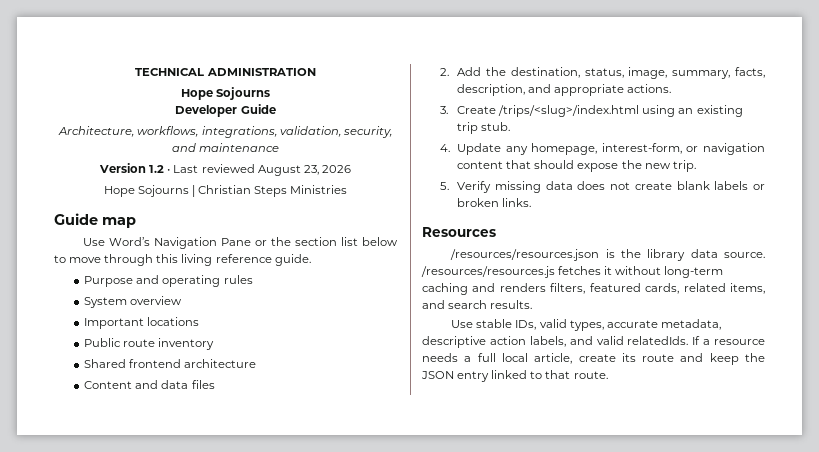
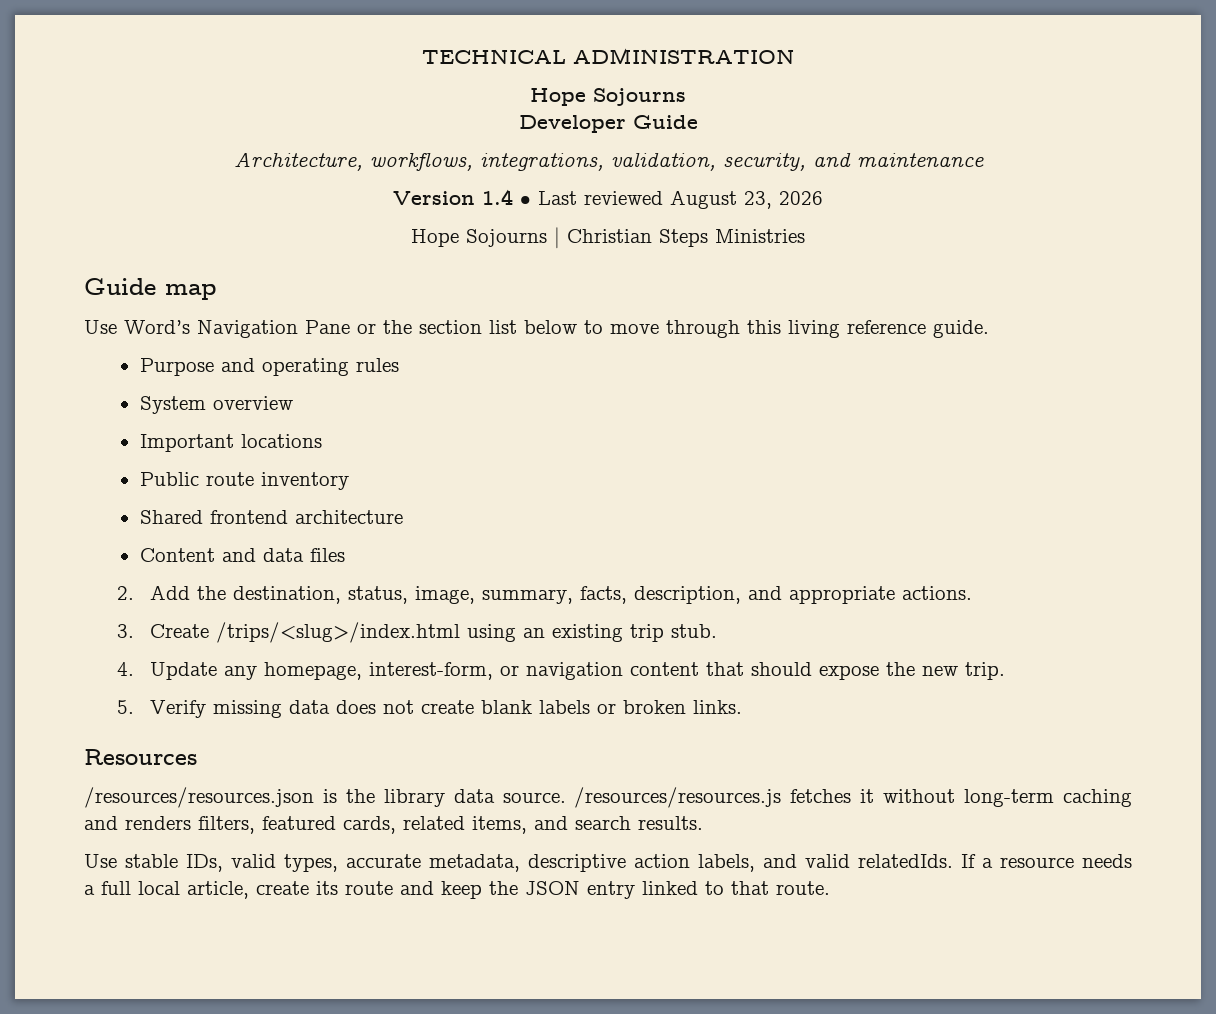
[149,165,165,173] 1.2 -> [482,189,513,205] 1.4

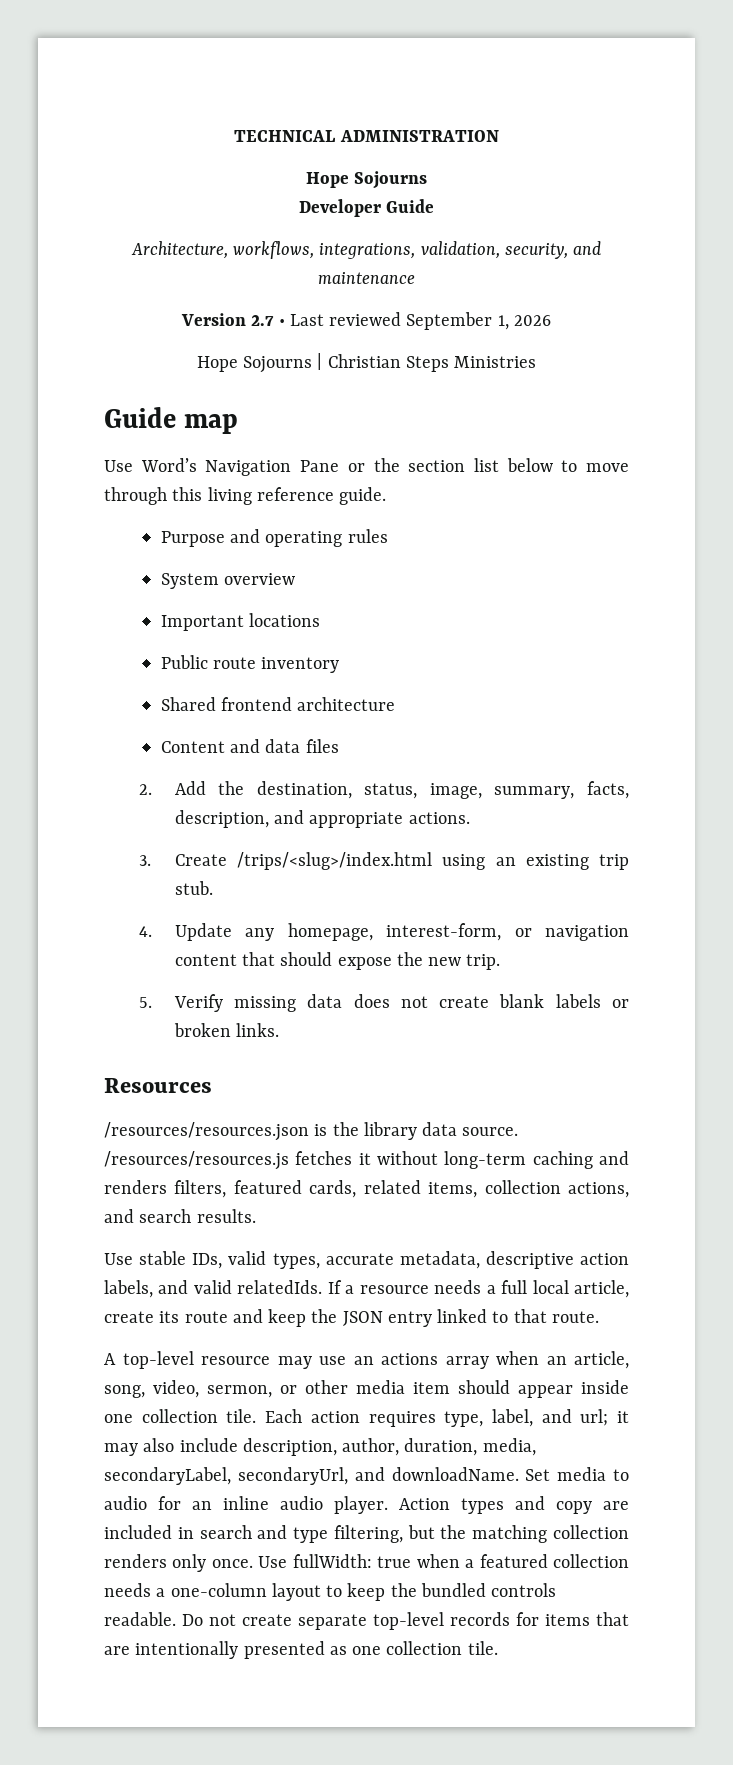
[482,189,513,205] 1.4 -> [251,315,275,326] 2.7
[670,190,772,209] August 23, -> [406,312,509,330] September 1,
(527, 825) none -> [484,1180,629,1198] collection actions,
(830, 888) none -> [104,1351,629,1369] [104,1380,629,1398] [104,1409,629,1427] [104,1438,536,1456] [104,1467,629,1485] [104,1496,629,1514] [104,1525,629,1543] [104,1554,630,1572] [104,1583,557,1601] [104,1612,629,1630] [104,1641,498,1659] // A top-level resource may use an actions array when an article, song, video, sermon, or other media item should appear inside one collection tile. Each action requires type, label, and url; it may also include description, author, duration, media, secondaryLabel, secondaryUrl, and downloadName. Set media to audio for an inline audio player. Action types and copy are included in search and type filtering, but the matching collection renders only once. Use fullWidth: true when a featured collection needs a one-column layout to keep the bundled controls readable. Do not create separate top-level records for items that are intentionally presented as one collection tile.

